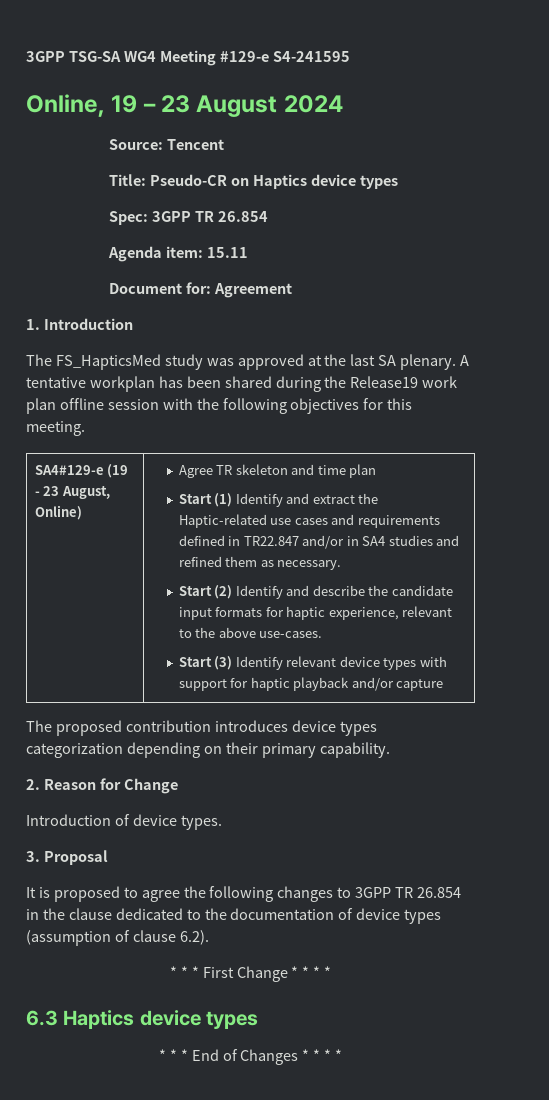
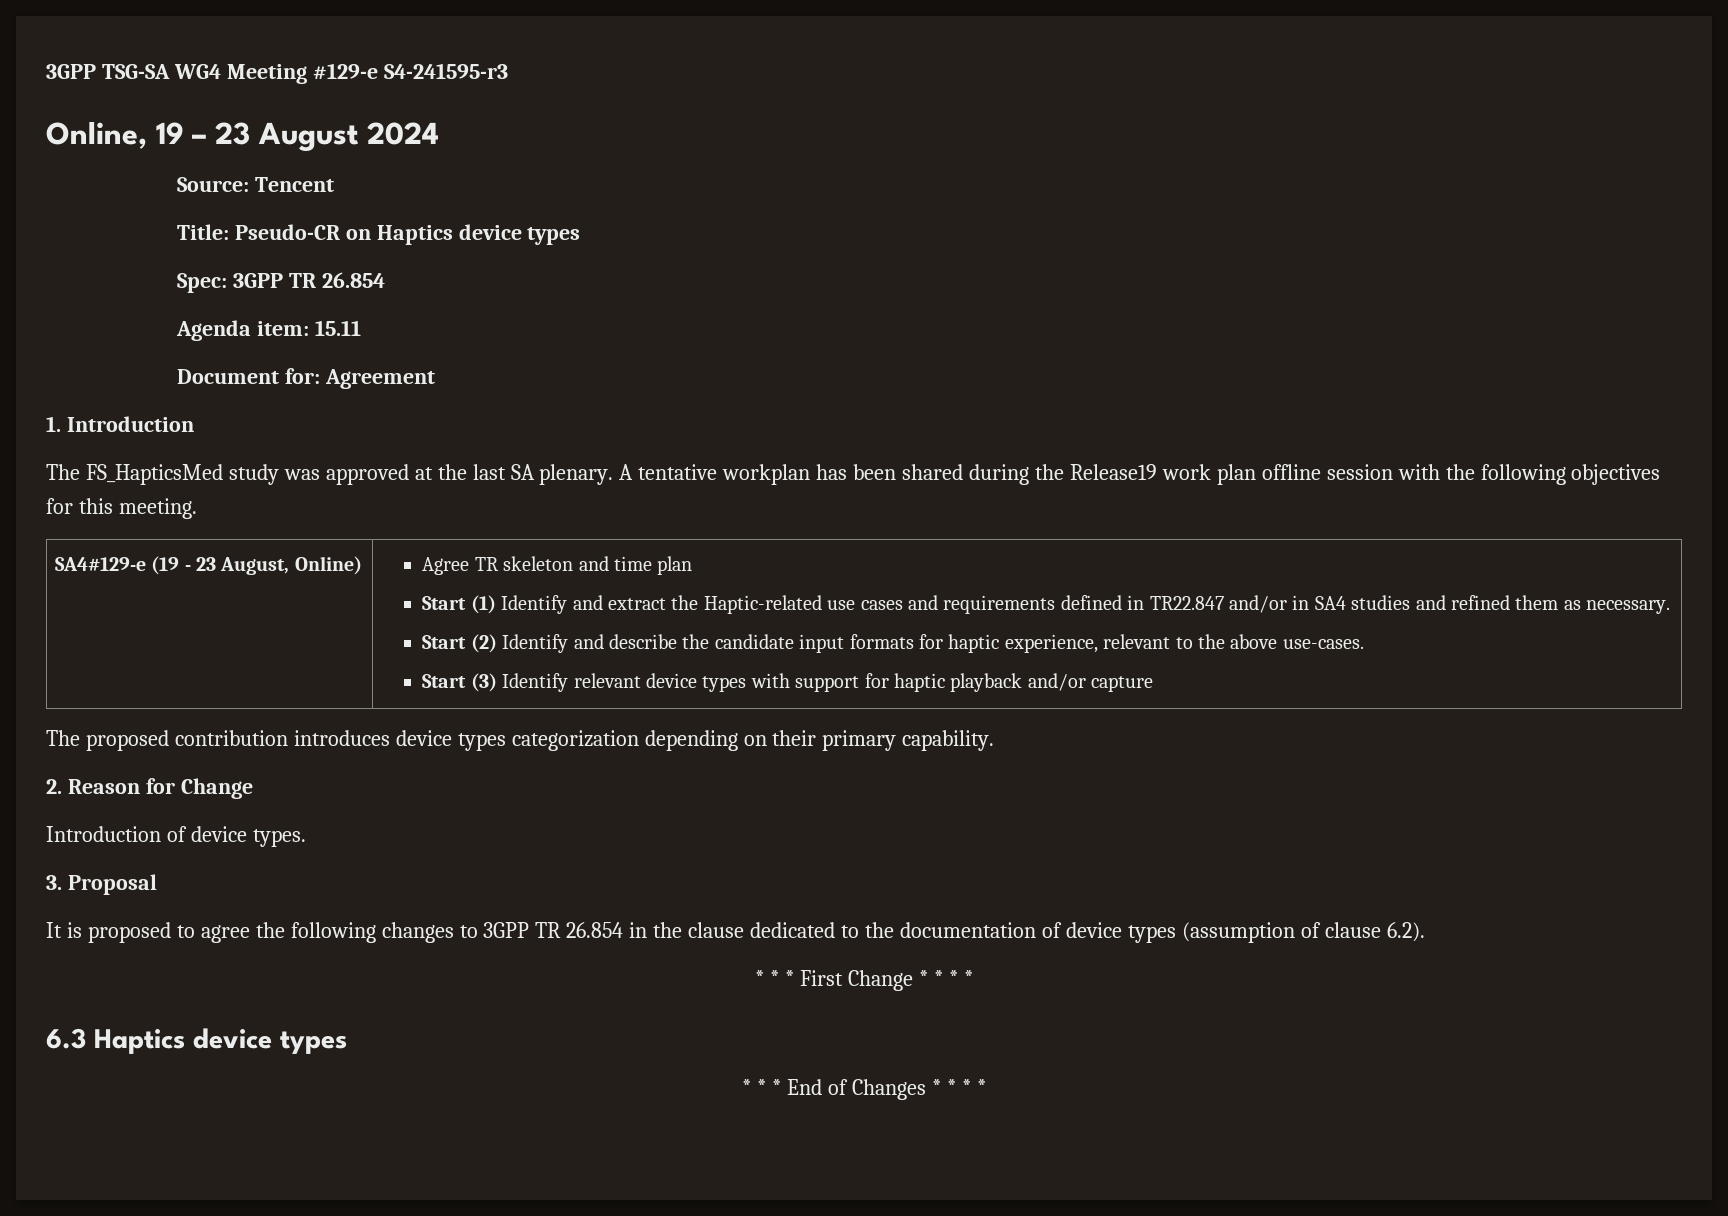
[272,51,350,62] S4-241595 -> [383,63,508,79] S4-241595-r3

